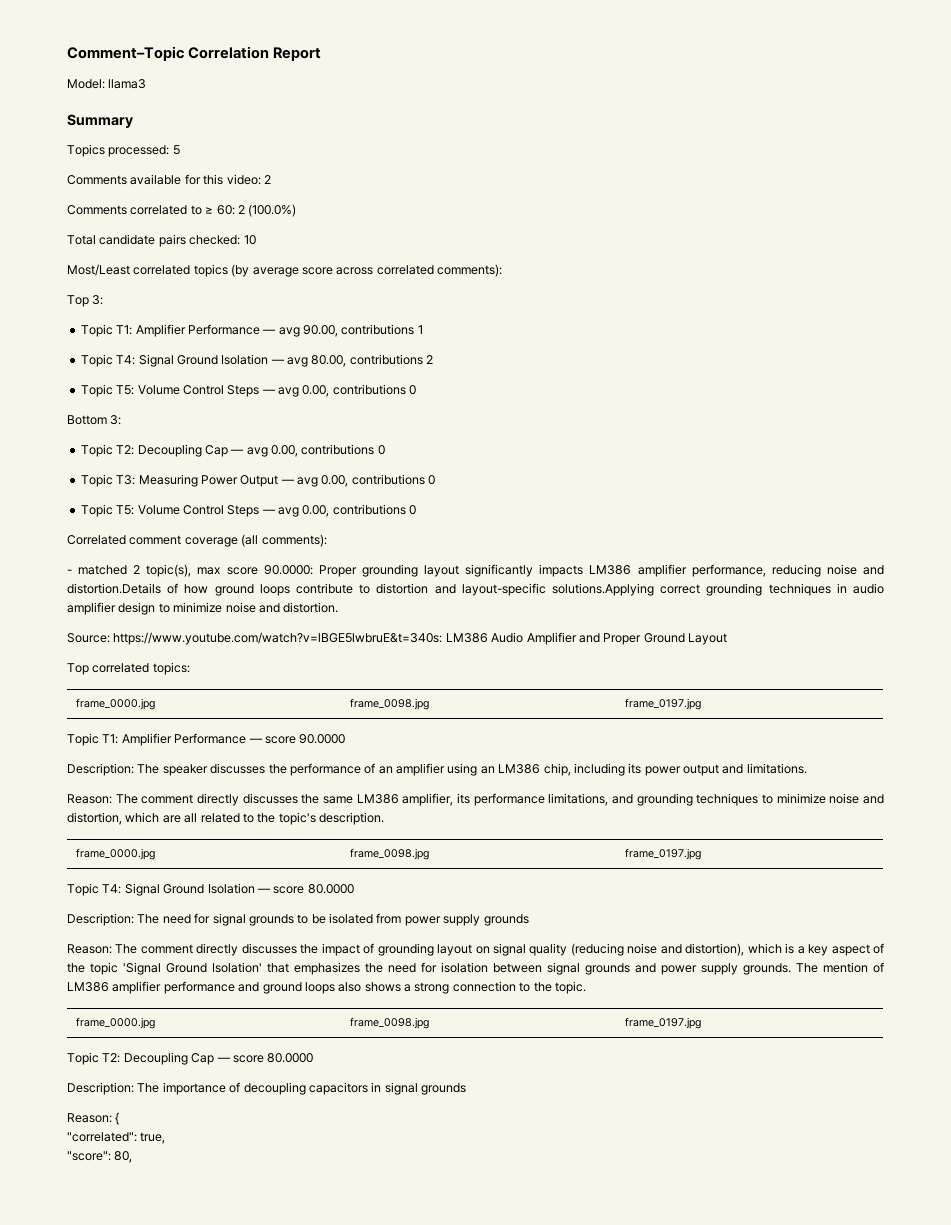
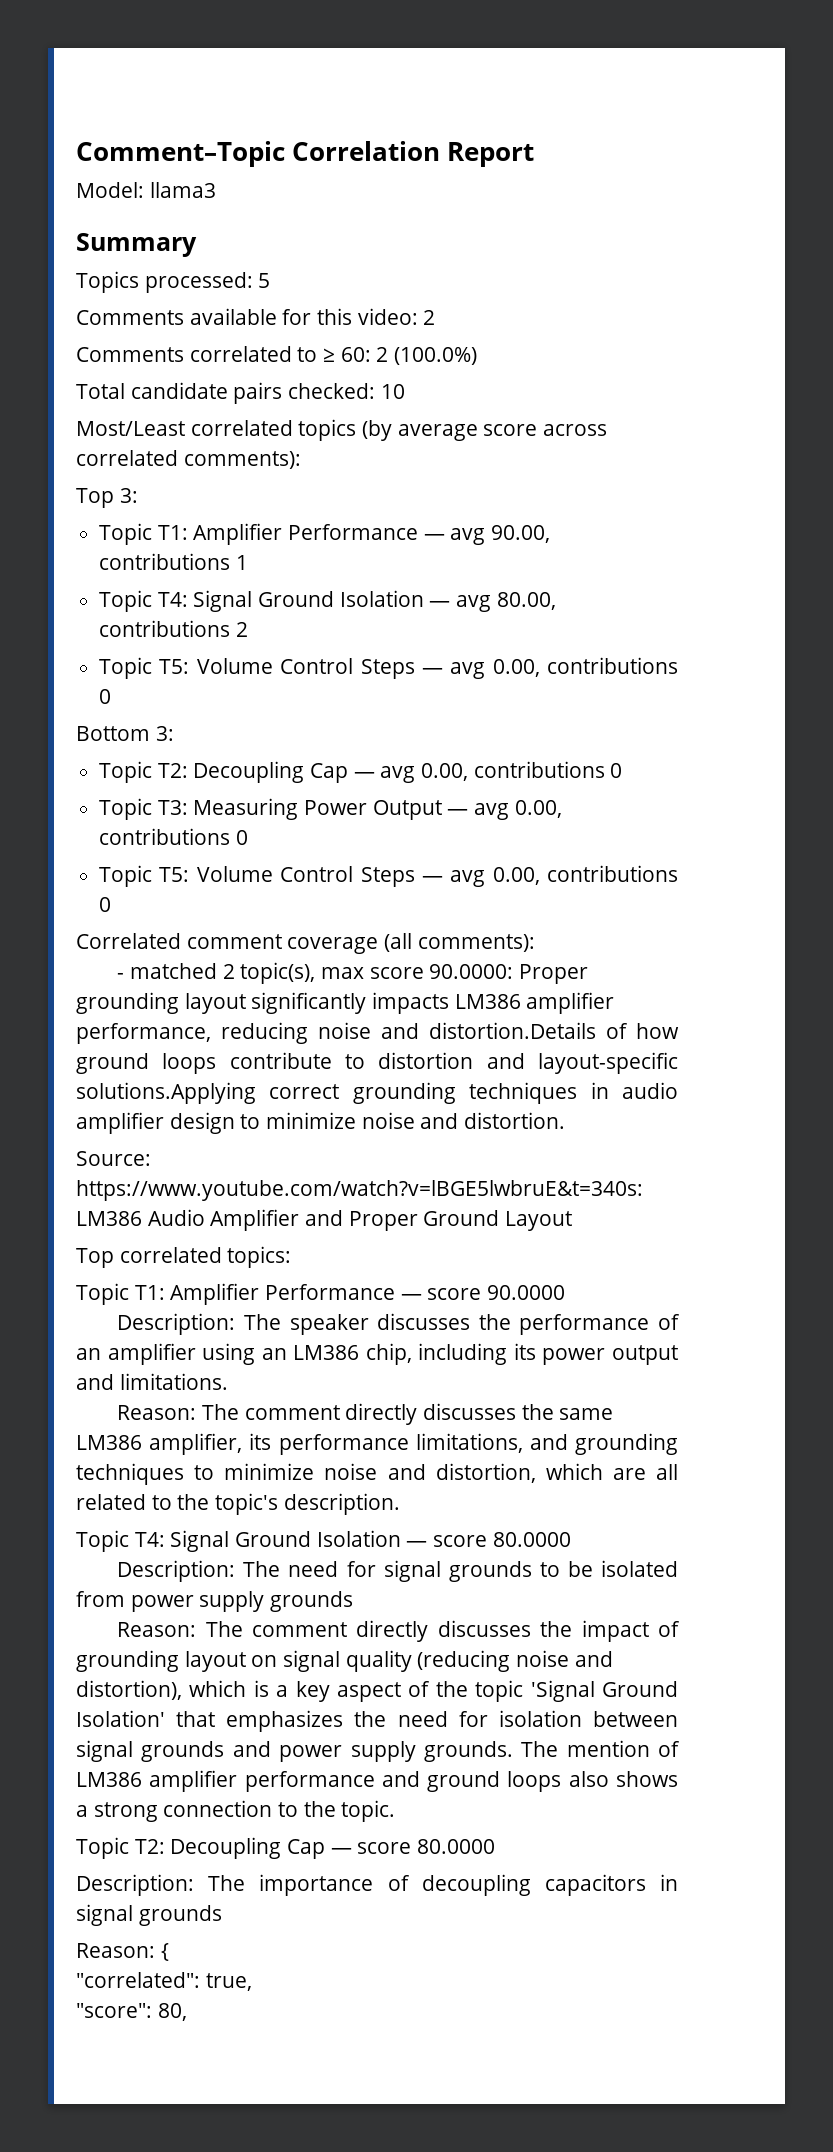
[76,698,156,710] [350,698,430,710] [625,698,702,710] // frame_0000.jpg | frame_0098.jpg | frame_0197.jpg -> (292, 1257) none
[76,848,156,860] [350,848,430,860] [625,848,702,860] // frame_0000.jpg | frame_0098.jpg | frame_0197.jpg -> (400, 1504) none
[76,1017,156,1029] [350,1017,430,1029] [625,1017,702,1029] // frame_0000.jpg | frame_0098.jpg | frame_0197.jpg -> (396, 1811) none

